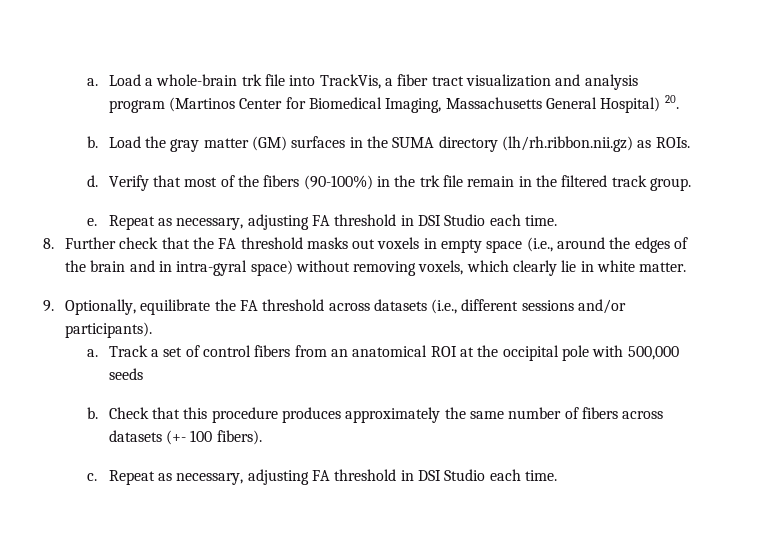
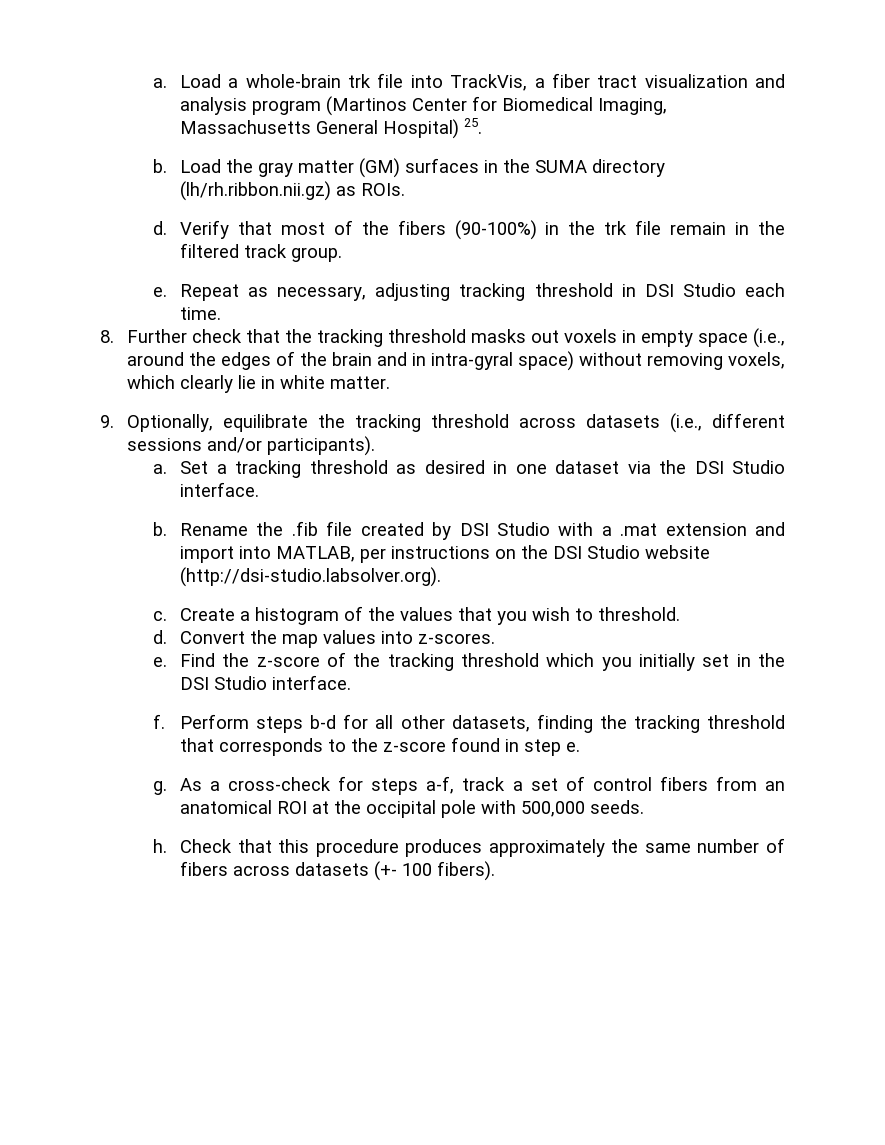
[664,95,679,109] 20. -> [463,118,482,134] 25.
[312,215,331,226] FA -> [459,283,526,301] tracking
[218,238,237,249] FA -> [316,329,383,347] tracking
[239,300,258,311] FA -> [354,414,421,432] tracking
[108,345,148,357] Track -> [179,460,785,478] [179,482,259,497] [153,521,785,540] [179,545,710,563] [179,567,441,587] [153,606,680,625] [153,630,495,648] [153,652,785,671] [179,675,351,690] [153,714,786,733] [179,737,580,756] [153,776,506,795] Set a tracking threshold as desired in one dataset via the DSI Studio interface. // b. Rename the .fib file created by DSI Studio with a .mat extension and import into MATLAB, per instructions on the DSI Studio website (http://dsi-studio.labsolver.org). // c. Create a histogram of the values that you wish to threshold. // d. Convert the map values into z-scores. // e. Find the z-score of the tracking threshold which you initially set in the DSI Studio interface. // f. Perform steps b-d for all other datasets, finding the tracking threshold that corresponds to the z-score found in step e. // g. As a cross-check for steps a-f, track
[108,368,143,380] [86,407,98,419] seeds // b. -> [589,800,644,814] [153,839,168,853] seeds. // h.
[86,469,557,485] // c. Repeat as necessary, adjusting FA threshold in DSI Studio each time. -> (495, 871) none

